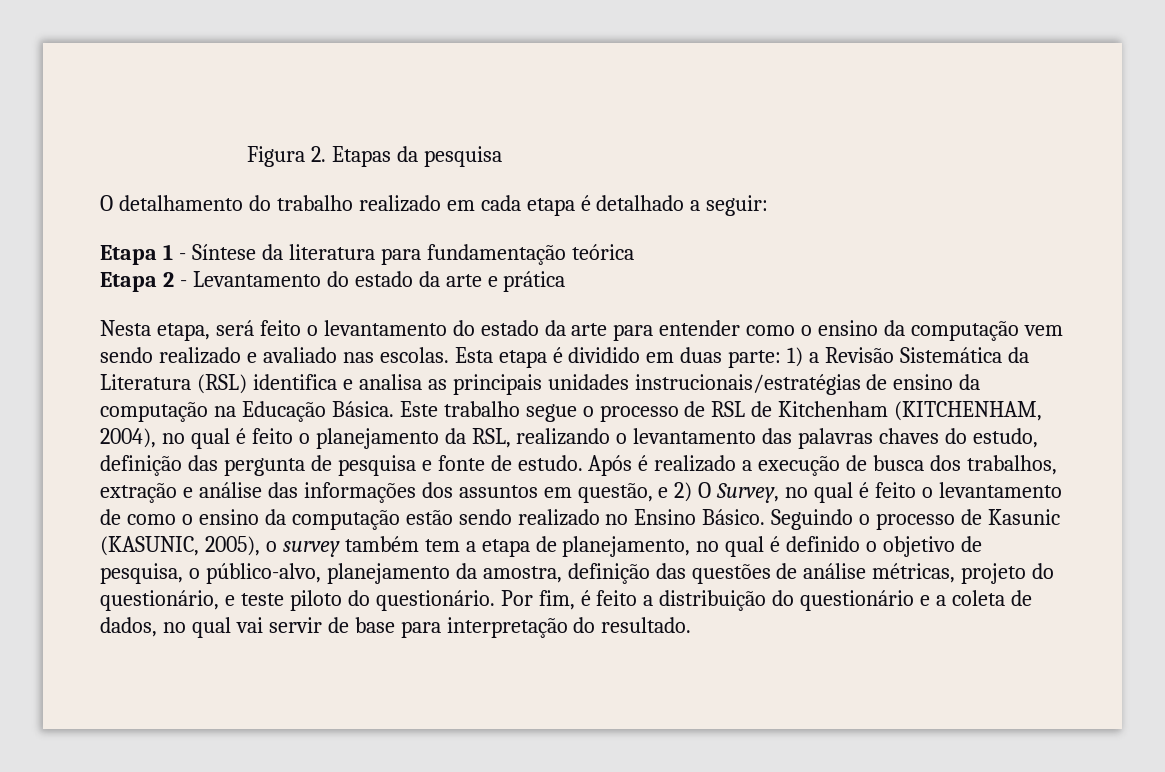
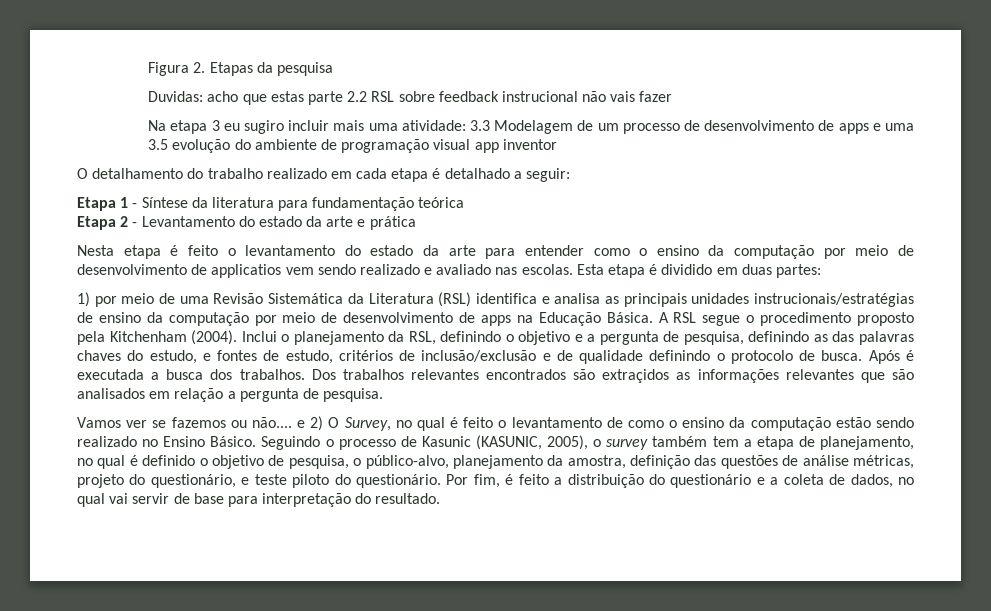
(503, 156) none -> [148,91,673,105] [148,120,915,134] [148,139,557,153] // Duvidas: acho que estas parte 2.2 RSL sobre feedback instrucional não vais fazer // Na etapa 3 eu sugiro incluir mais uma atividade: 3.3 Modelagem de um processo de desenvolvimento de apps e uma 3.5 evolução do ambiente de programação visual app inventor
[156,320,254,341] etapa, será -> [123,245,179,259] etapa é
(1020, 331) none -> [823,245,915,259] [77,264,282,278] por meio de desenvolvimento de applicatios
[728,347,820,368] parte: 1) a -> [775,264,821,278] [77,292,209,307] partes: // 1) por meio de uma
[213,401,1043,422] [100,428,757,449] na Educação Básica. Este trabalho segue o processo de RSL de Kitchenham (KITCHENHAM, 2004), no qual é feito o planejamento da RSL, realizando o levantamento -> [254,312,915,326] [77,330,828,345] por meio de desenvolvimento de apps na Educação Básica. A RSL segue o procedimento proposto pela Kitchenham (2004). Inclui o planejamento da RSL, definindo o objetivo e a pergunta de pesquisa, definindo as
[100,455,1057,476] [100,482,653,503] definição das pergunta de pesquisa e fonte de estudo. Após é realizado a execução de busca dos trabalhos, extração e análise das informações dos assuntos em questão, -> [202,350,915,364] [77,369,914,383] [77,388,384,402] [77,417,292,428] e fontes de estudo, critérios de inclusão/exclusão e de qualidade definindo o protocolo de busca. Após é executada a busca dos trabalhos. Dos trabalhos relevantes encontrados são extraçidos as informações relevantes que são analisados em relação a pergunta de pesquisa. // Vamos ver se fazemos ou não....

